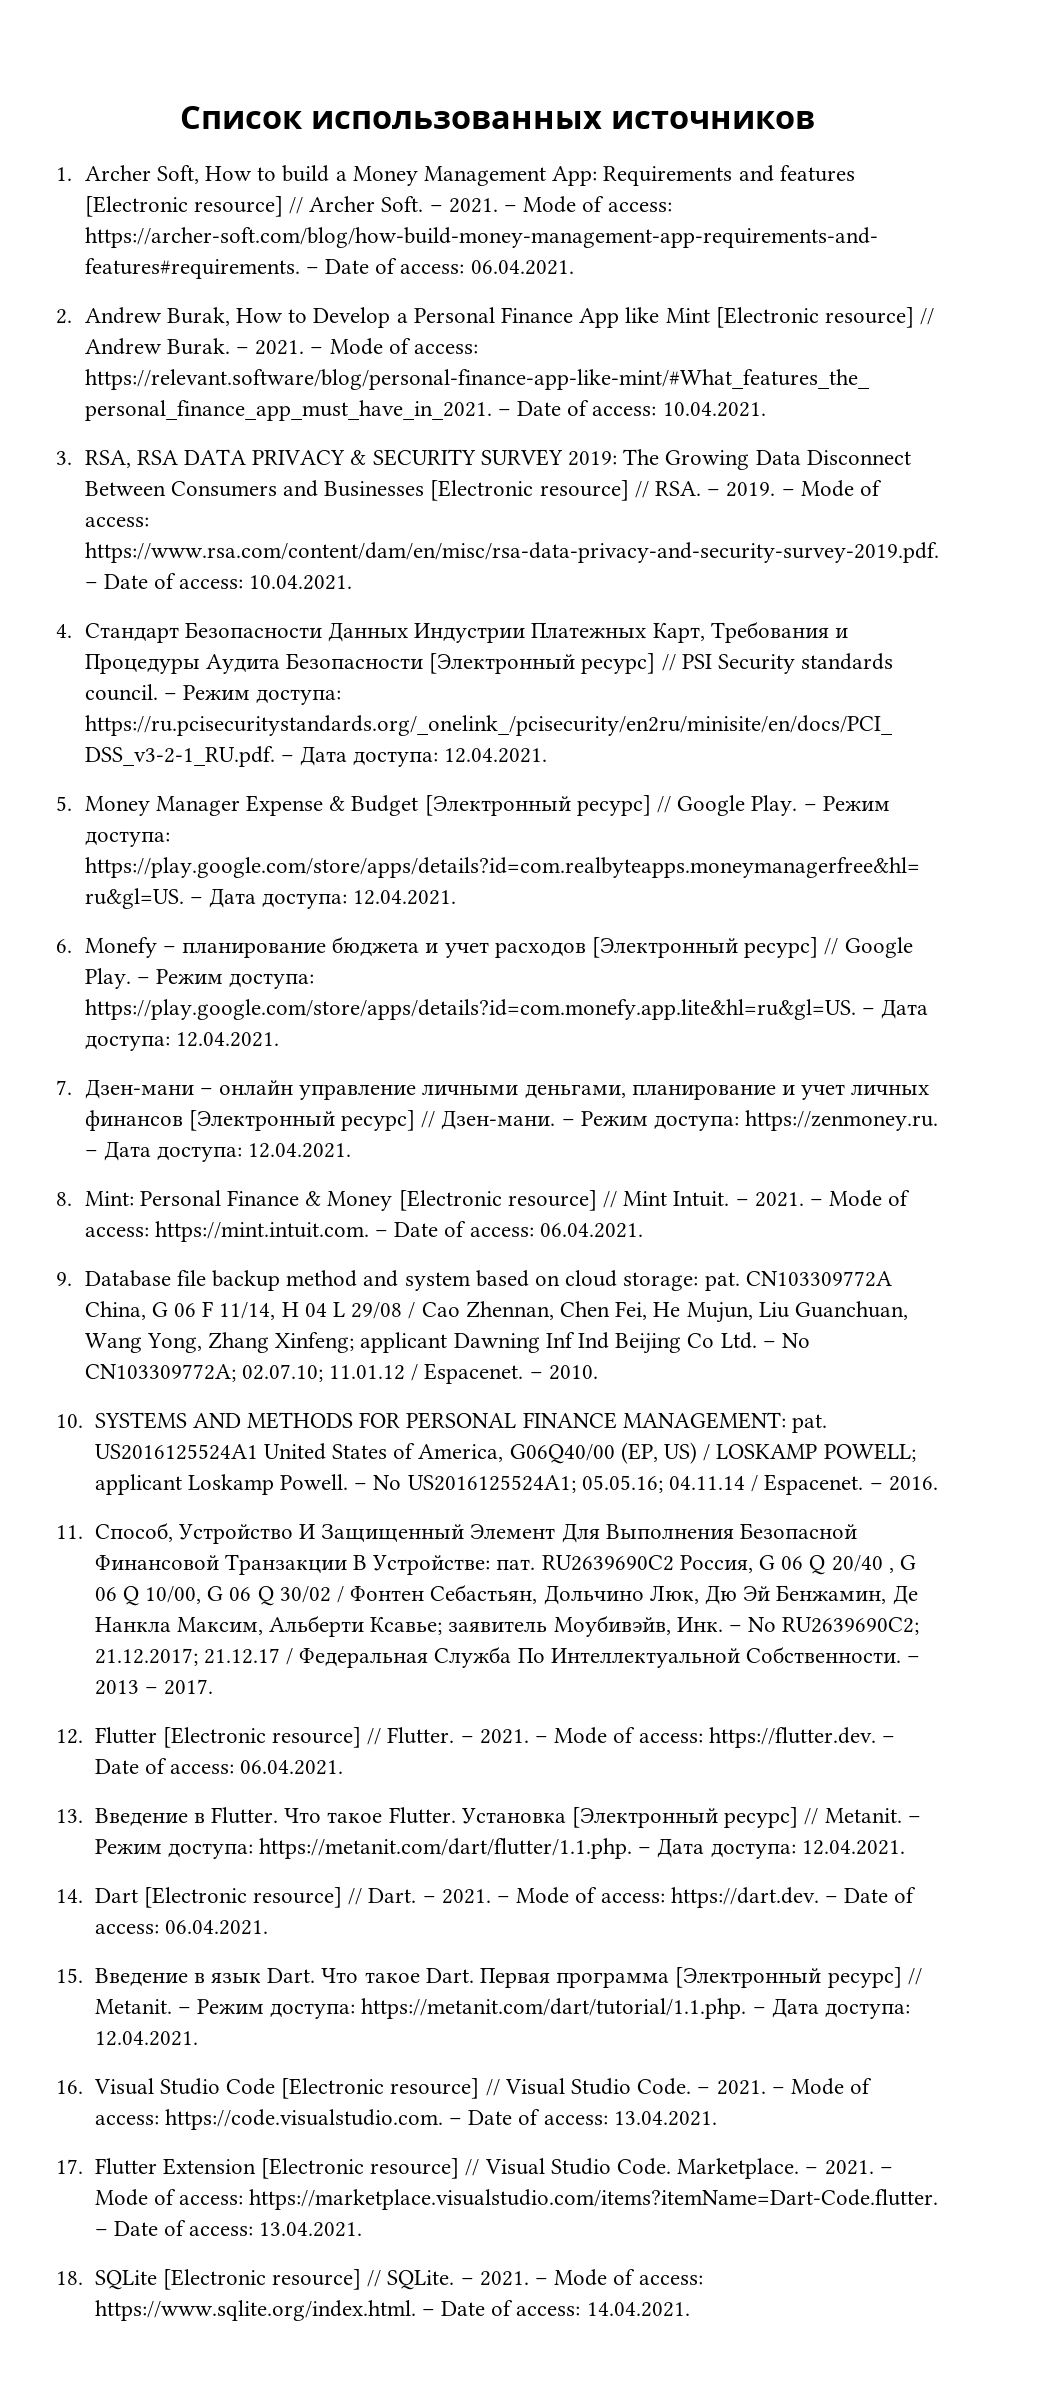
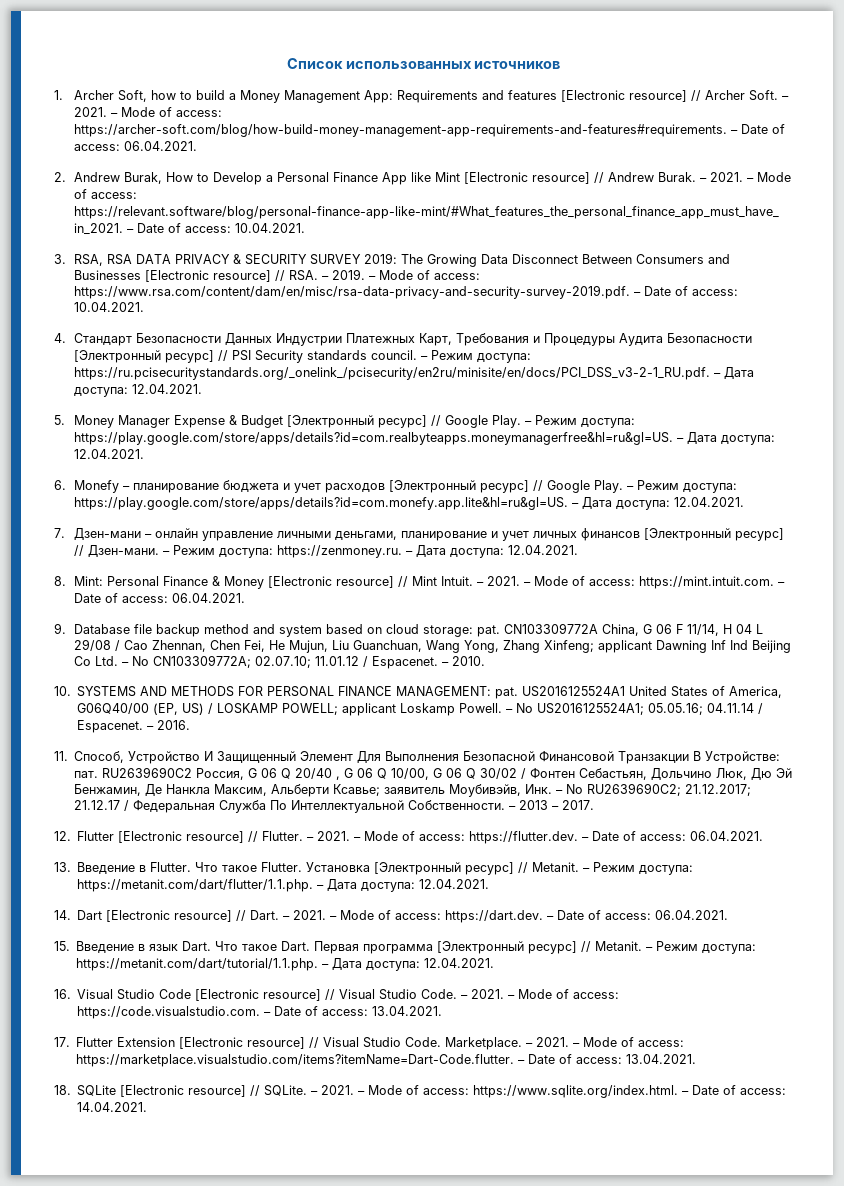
[204,166,252,181] How -> [150,90,176,100] how

